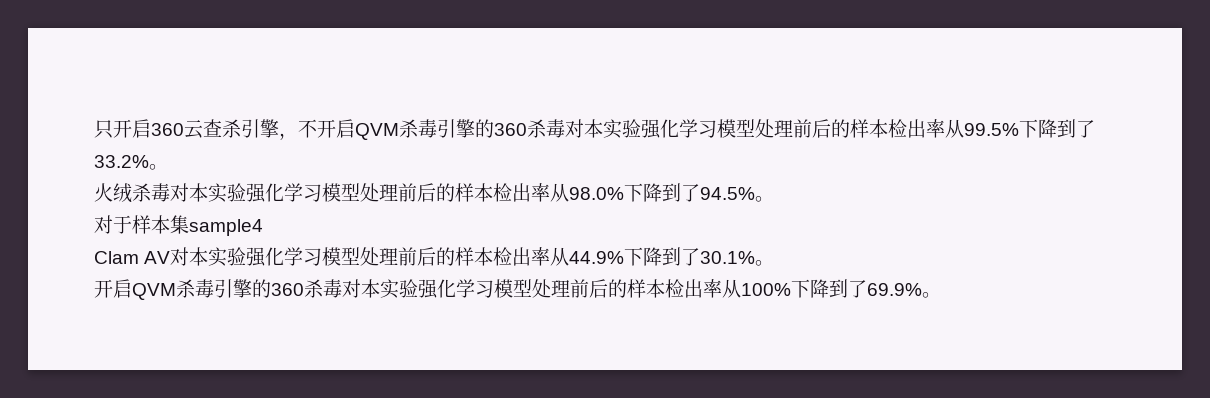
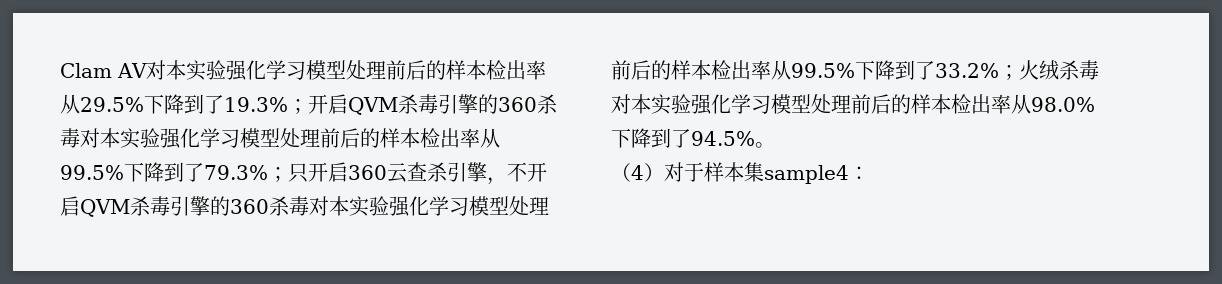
(94, 129) none -> [60,60,546,81] [60,94,557,115] [60,128,500,149] [60,162,288,182] Clam AV对本实验强化学习模型处理前后的样本检出率从29.5%下降到了19.3%；开启QVM杀毒引擎的360杀毒对本实验强化学习模型处理前后的样本检出率从99.5%下降到了79.3%；
[149,164,168,170] 。 // -> [999,65,1019,80] ；
(774, 199) none -> [611,163,664,182] （4）
[94,247,775,267] [94,279,941,300] // Clam AV对本实验强化学习模型处理前后的样本检出率从44.9%下降到了30.1%。 // 开启QVM杀毒引擎的360杀毒对本实验强化学习模型处理前后的样本检出率从100%下降到了69.9%。 -> [849,166,869,180] ：

